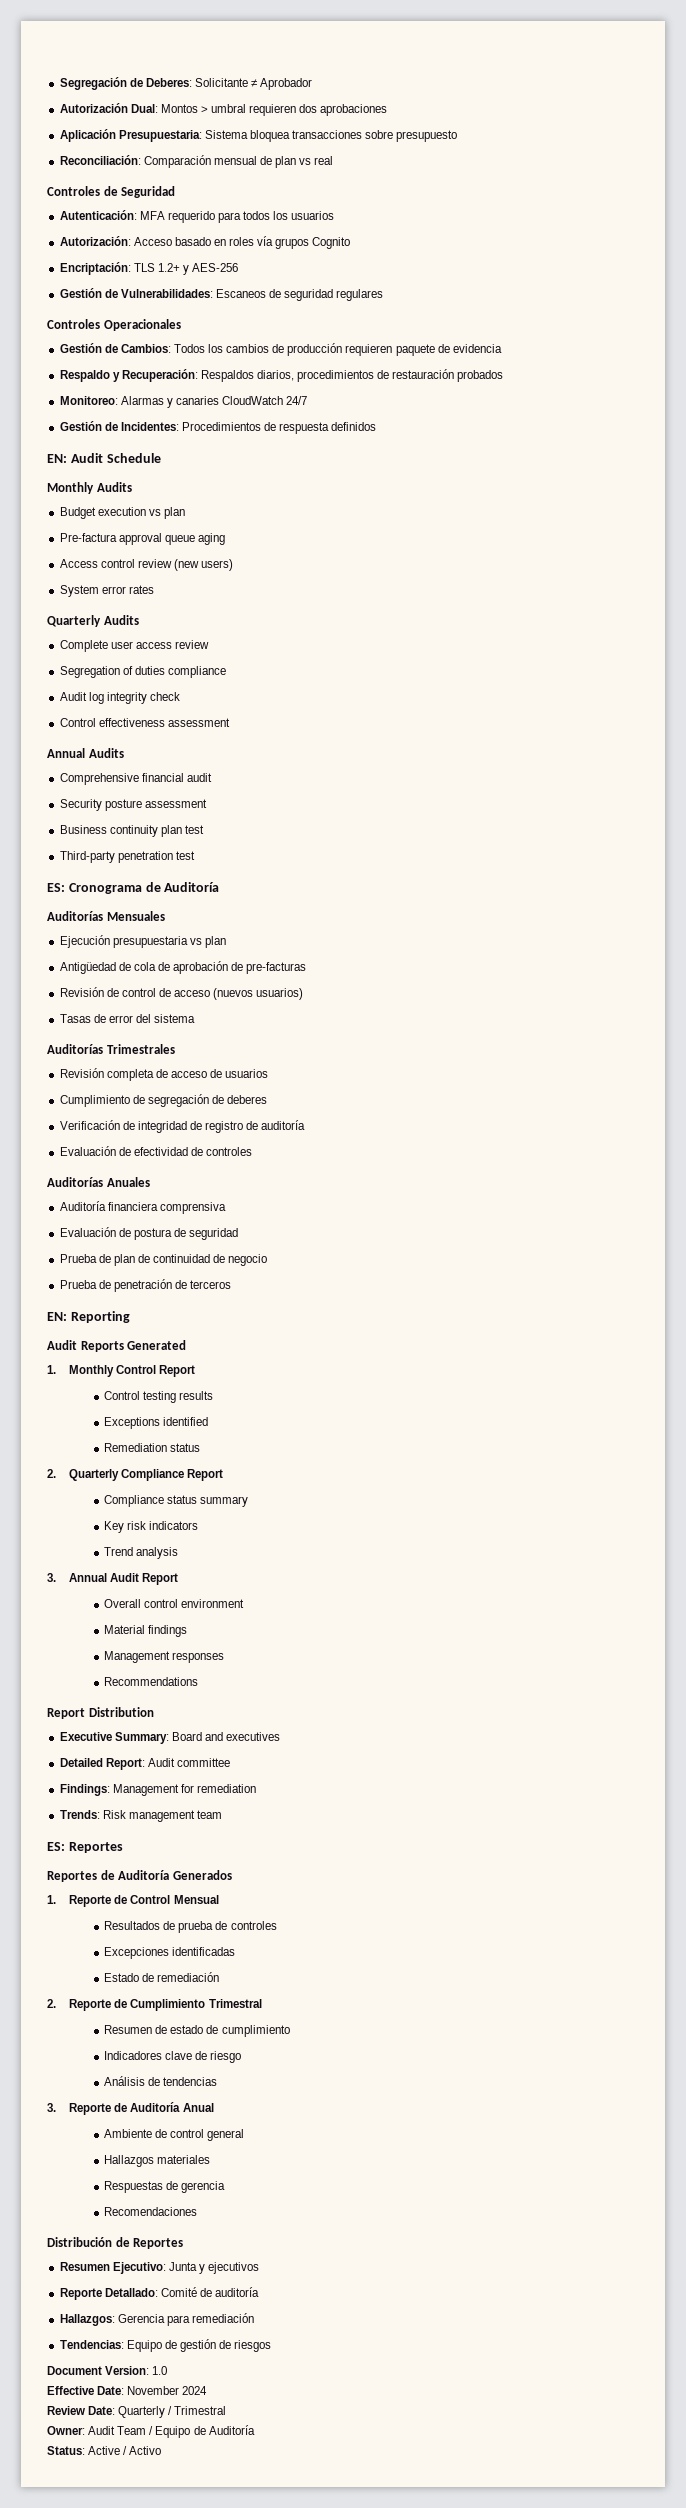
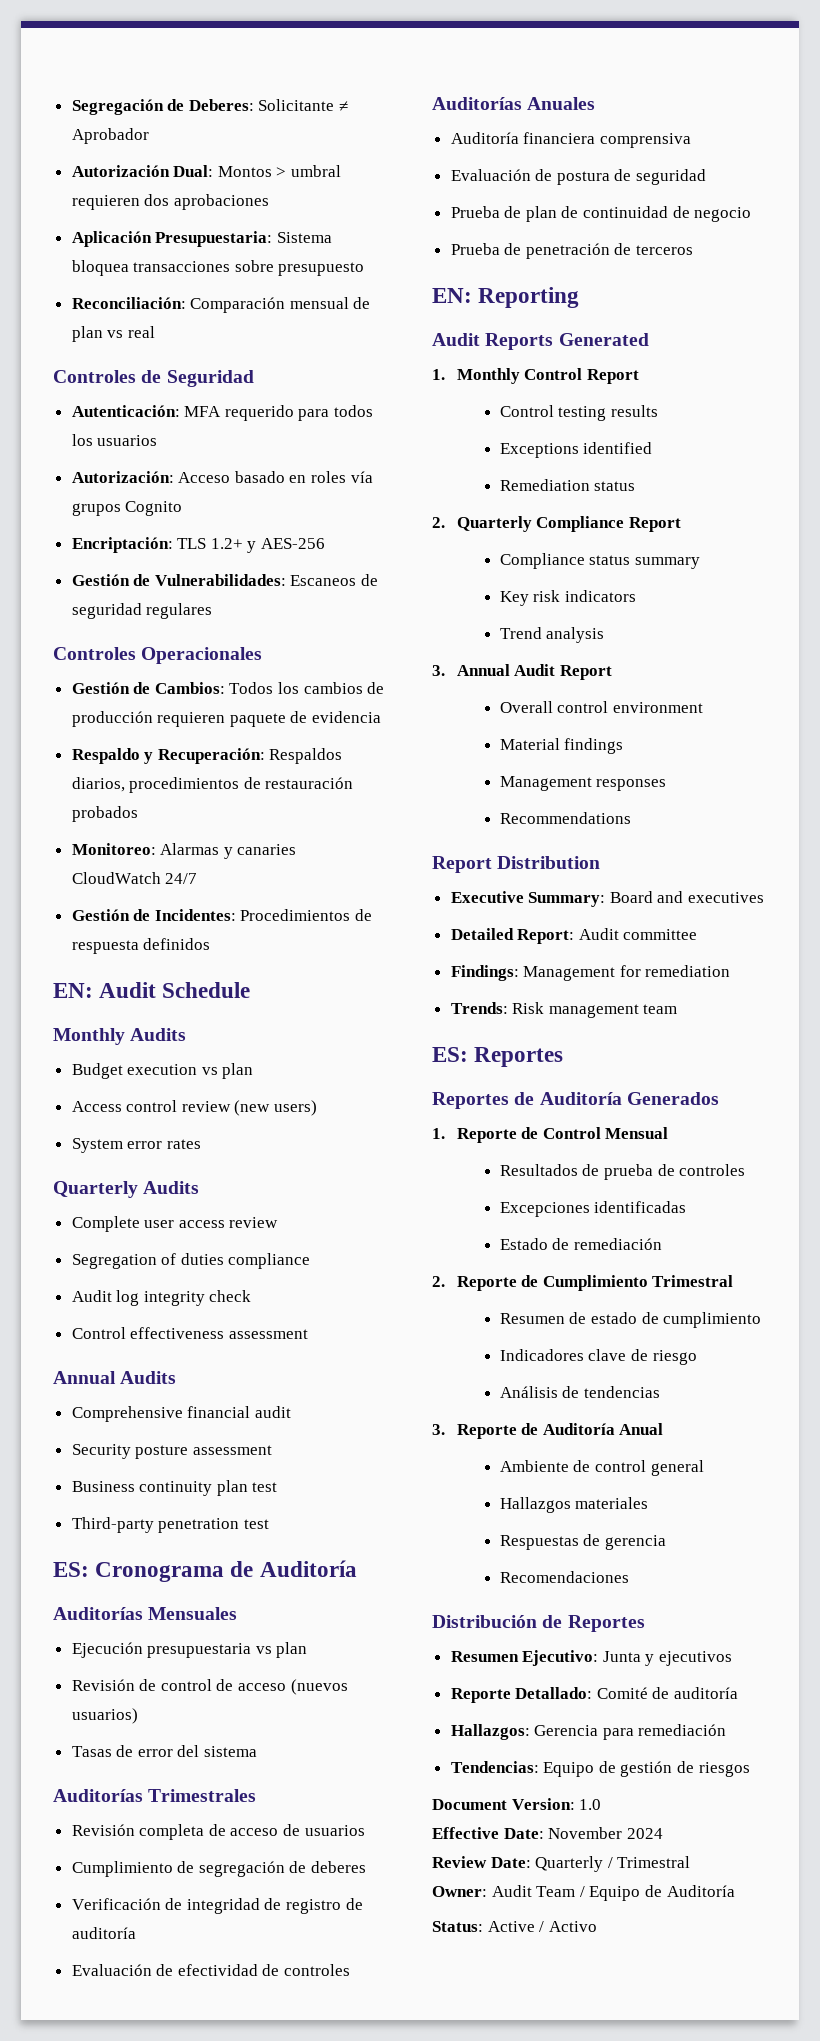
[59,533,225,545] // Pre-factura approval queue aging -> (254, 1071) none
[59,961,307,974] // Antigüedad de cola de aprobación de pre-facturas -> (308, 1650) none

